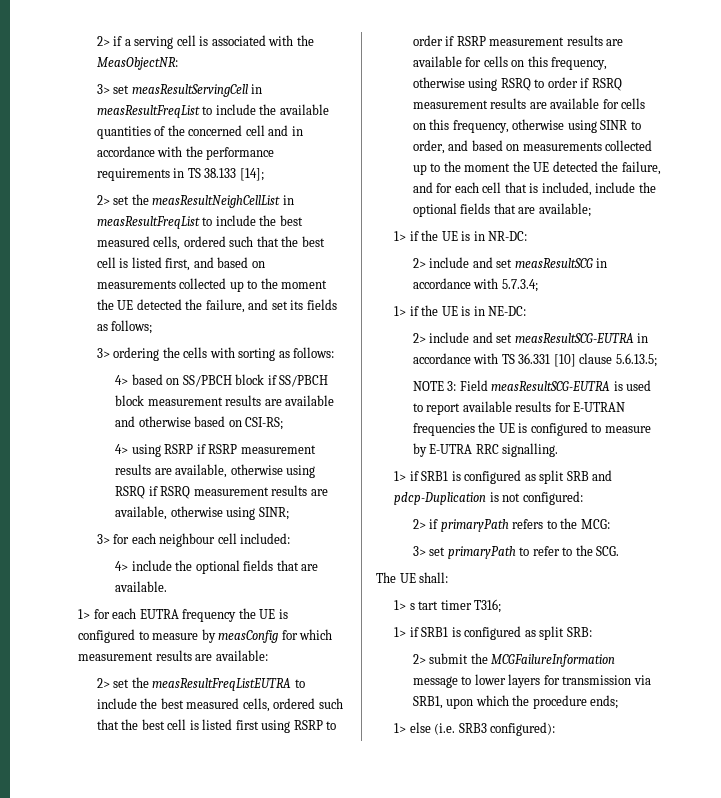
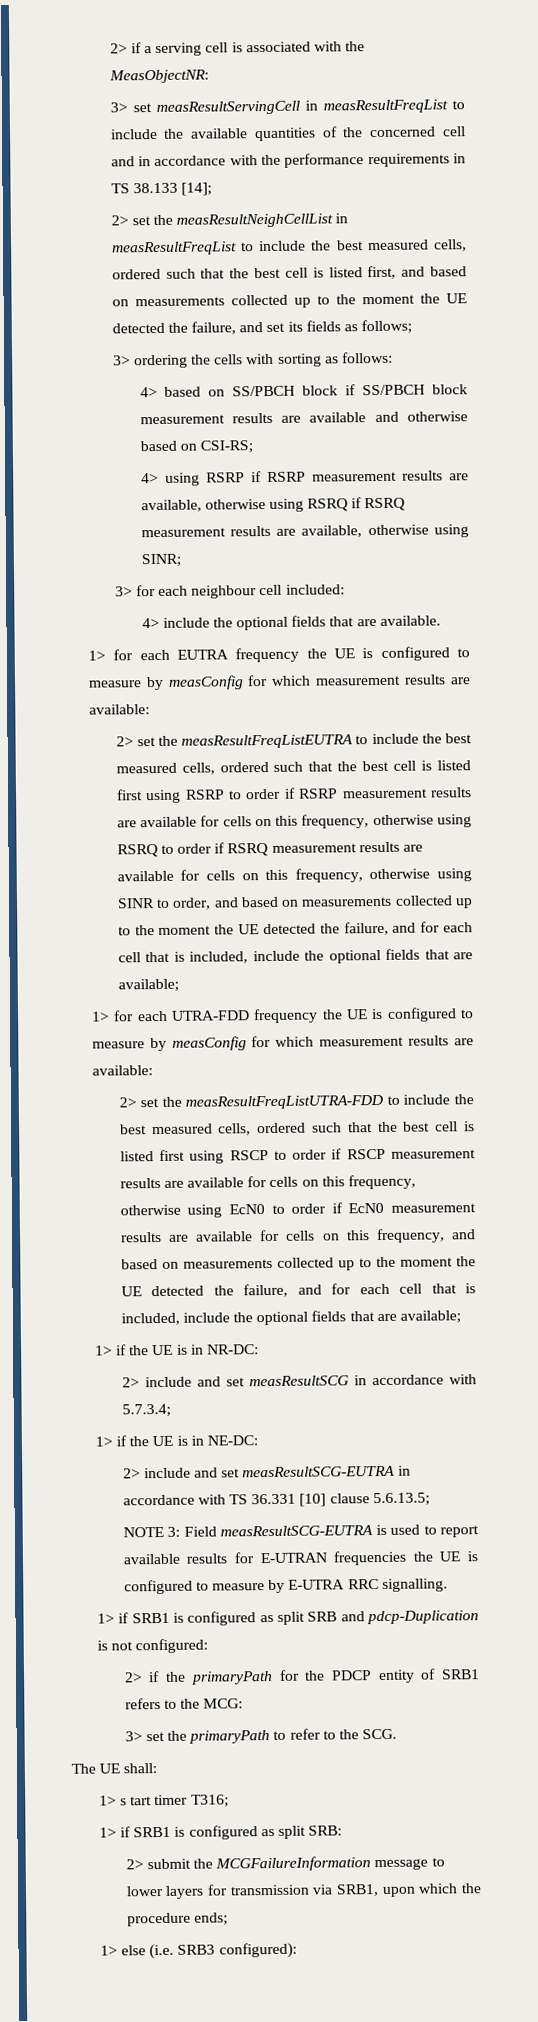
(591, 210) none -> [90,1007,474,1024] [91,1035,474,1052] [91,1065,153,1076] [118,1094,474,1110] [119,1121,475,1136] [119,1148,476,1164] [119,1174,416,1190] [119,1202,477,1218] [120,1228,476,1244] [120,1256,476,1271] [120,1283,476,1298] [120,1310,461,1326] // 1> for each UTRA-FDD frequency the UE is configured to measure by measConfig for which measurement results are available: // 2> set the measResultFreqListUTRA-FDD to include the best measured cells, ordered such that the best cell is listed first using RSCP to order if RSCP measurement results are available for cells on this frequency, otherwise using EcN0 to order if EcN0 measurement results are available for cells on this frequency, and based on measurements collected up to the moment the UE detected the failure, and for each cell that is included, include the optional fields that are available;
[440,519,509,532] primaryPath -> [165,1668,480,1685] the primaryPath for the PDCP entity of SRB1
(446, 551) none -> [167,1730,188,1741] the

